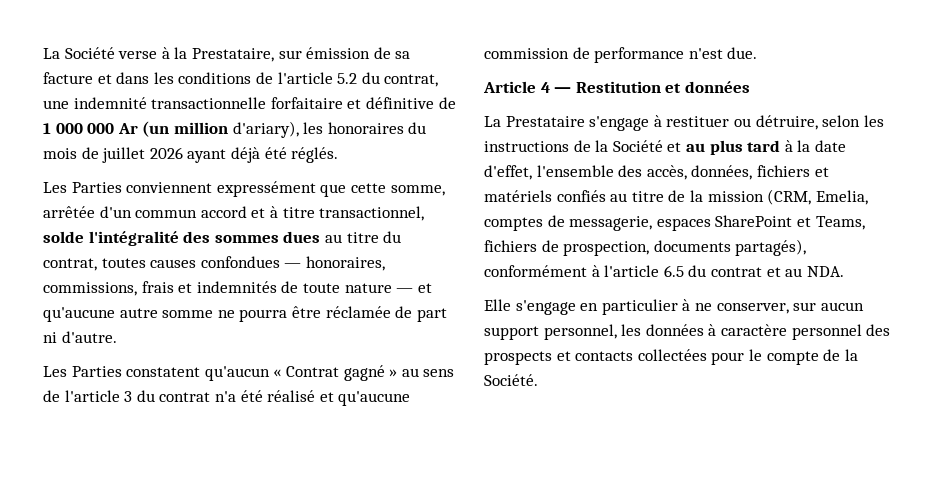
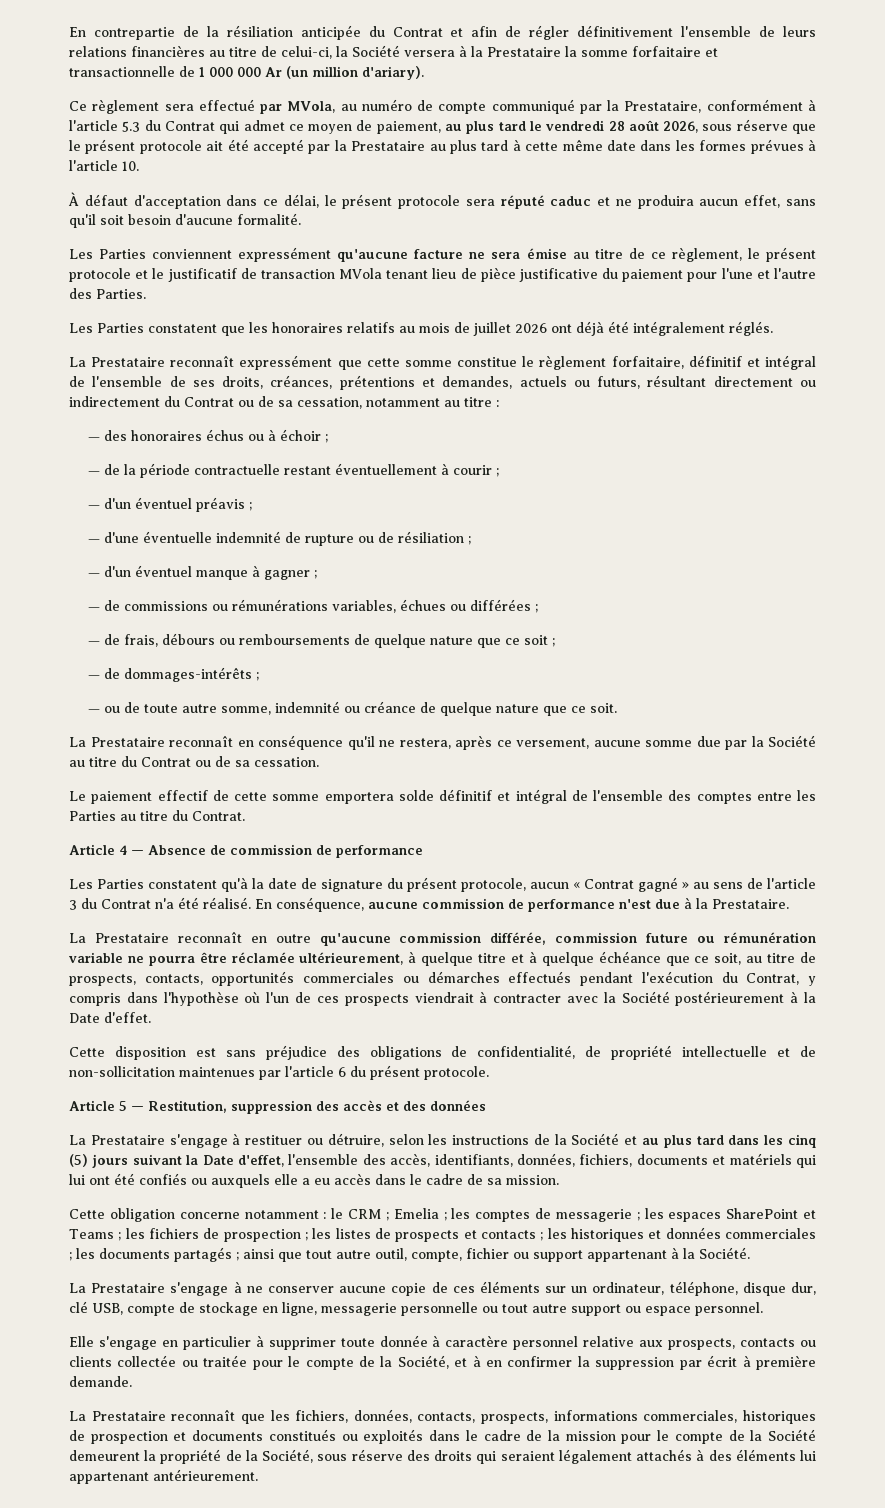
[43,47,411,62] [43,72,439,87] [43,97,267,109] La Société verse à la Prestataire, sur émission de sa facture et dans les conditions de l'article 5.2 du contrat, une indemnité transactionnelle -> [69,25,816,40] [69,45,628,59] En contrepartie de la résiliation anticipée du Contrat et afin de régler définitivement l'ensemble de leurs relations financières au titre de celui-ci, la Société versera à la Prestataire la somme
[365,97,434,109] définitive -> [69,66,175,77] transactionnelle
[232,121,427,138] [43,147,339,163] [43,181,445,197] [43,206,425,221] [43,231,402,246] [43,256,385,271] [43,281,432,296] [43,306,447,322] [43,331,117,343] [43,366,270,381] d'ariary), les honoraires du mois de juillet 2026 ayant déjà été réglés. // Les Parties conviennent expressément que cette somme, arrêtée d'un commun accord et à titre transactionnel, solde l'intégralité des sommes dues au titre du contrat, toutes causes confondues — honoraires, commissions, frais et indemnités de toute nature — et qu'aucune autre somme ne pourra être réclamée de part ni d'autre. // Les Parties constatent qu'aucun -> [362,66,424,80] [69,99,816,114] [69,119,816,134] [69,139,816,154] [69,160,139,171] [68,192,816,209] [69,213,301,228] [69,247,817,262] [69,267,816,282] [69,288,146,299] [69,321,773,336] [69,355,816,370] [69,375,817,390] [69,396,499,409] [88,429,329,443] [88,463,500,478] [88,497,253,512] [88,531,472,546] [88,565,318,580] [88,599,539,613] [88,633,556,648] [88,667,260,682] [88,701,618,716] [69,735,816,750] [69,756,319,767] [69,789,816,804] [69,810,245,821] [69,844,423,858] [69,877,569,892] d'ariary). // Ce règlement sera effectué par MVola, au numéro de compte communiqué par la Prestataire, conformément à l'article 5.3 du Contrat qui admet ce moyen de paiement, au plus tard le vendredi 28 août 2026, sous réserve que le présent protocole ait été accepté par la Prestataire au plus tard à cette même date dans les formes prévues à l'article 10. // À défaut d'acceptation dans ce délai, le présent protocole sera réputé caduc et ne produira aucun effet, sans qu'il soit besoin d'aucune formalité. // Les Parties conviennent expressément qu'aucune facture ne sera émise au titre de ce règlement, le présent protocole et le justificatif de transaction MVola tenant lieu de pièce justificative du paiement pour l'une et l'autre des Parties. // Les Parties constatent que les honoraires relatifs au mois de juillet 2026 ont déjà été intégralement réglés. // La Prestataire reconnaît expressément que cette somme constitue le règlement forfaitaire, définitif et intégral de l'ensemble de ses droits, créances, prétentions et demandes, actuels ou futurs, résultant directement ou indirectement du Contrat ou de sa cessation, notamment au titre : // — des honoraires échus ou à échoir ; // — de la période contractuelle restant éventuellement à courir ; // — d'un éventuel préavis ; // — d'une éventuelle indemnité de rupture ou de résiliation ; // — d'un éventuel manque à gagner ; // — de commissions ou rémunérations variables, échues ou différées ; // — de frais, débours ou remboursements de quelque nature que ce soit ; // — de dommages-intérêts ; // — ou de toute autre somme, indemnité ou créance de quelque nature que ce soit. // La Prestataire reconnaît en conséquence qu'il ne restera, après ce versement, aucune somme due par la Société au titre du Contrat ou de sa cessation. // Le paiement effectif de cette somme emportera solde définitif et intégral de l'ensemble des comptes entre les Parties au titre du Contrat. // Article 4 — Absence de commission de performance // Les Parties constatent qu'à la date de signature du présent protocole, aucun
[159,392,211,402] contrat -> [101,899,151,909] Contrat
[267,390,411,406] [484,47,758,63] [483,81,682,93] réalisé et qu'aucune commission de performance n'est due. // Article 4 — Restitution et -> [203,897,789,912] [69,932,816,946] [68,951,817,966] [69,971,817,986] [69,991,816,1006] [69,1012,151,1023] [69,1045,816,1060] [69,1065,489,1080] [69,1100,426,1114] réalisé. En conséquence, aucune commission de performance n'est due à la Prestataire. // La Prestataire reconnaît en outre qu'aucune commission différée, commission future ou rémunération variable ne pourra être réclamée ultérieurement, à quelque titre et à quelque échéance que ce soit, au titre de prospects, contacts, opportunités commerciales ou démarches effectués pendant l'exécution du Contrat, y compris dans l'hypothèse où l'un de ces prospects viendrait à contracter avec la Société postérieurement à la Date d'effet. // Cette disposition est sans préjudice des obligations de confidentialité, de propriété intellectuelle et de non-sollicitation maintenues par l'article 6 du présent protocole. // Article 5 — Restitution, suppression des accès et des
[784,140,846,152] [484,165,829,180] [484,189,868,205] [484,215,865,231] [484,239,807,256] [484,265,844,277] à la date d'effet, l'ensemble des accès, données, fichiers et matériels confiés au titre de la mission (CRM, Emelia, comptes de messagerie, espaces SharePoint et Teams, fichiers de prospection, documents partagés), conformément à l'article 6.5 du contrat et au NDA. -> [728,1134,816,1148] [69,1153,816,1168] [69,1173,559,1188] [69,1208,817,1222] [69,1227,817,1242] [69,1247,750,1262] [69,1281,816,1296] [69,1301,763,1316] dans les cinq (5) jours suivant la Date d'effet, l'ensemble des accès, identifiants, données, fichiers, documents et matériels qui lui ont été confiés ou auxquels elle a eu accès dans le cadre de sa mission. // Cette obligation concerne notamment : le CRM ; Emelia ; les comptes de messagerie ; les espaces SharePoint et Teams ; les fichiers de prospection ; les listes de prospects et contacts ; les historiques et données commerciales ; les documents partagés ; ainsi que tout autre outil, compte, fichier ou support appartenant à la Société. // La Prestataire s'engage à ne conserver aucune copie de ces éléments sur un ordinateur, téléphone, disque dur, clé USB, compte de stockage en ligne, messagerie personnelle ou tout autre support ou espace personnel.
[694,302,864,314] [484,324,891,340] [484,349,858,365] [484,374,538,386] ne conserver, sur aucun support personnel, les données à caractère personnel des prospects et contacts collectées pour le compte de la Société. -> [268,1335,816,1350] [69,1355,817,1370] [69,1376,132,1387] [69,1409,816,1424] [69,1429,816,1444] [69,1449,817,1464] [69,1469,258,1484] supprimer toute donnée à caractère personnel relative aux prospects, contacts ou clients collectée ou traitée pour le compte de la Société, et à en confirmer la suppression par écrit à première demande. // La Prestataire reconnaît que les fichiers, données, contacts, prospects, informations commerciales, historiques de prospection et documents constitués ou exploités dans le cadre de la mission pour le compte de la Société demeurent la propriété de la Société, sous réserve des droits qui seraient légalement attachés à des éléments lui appartenant antérieurement.

